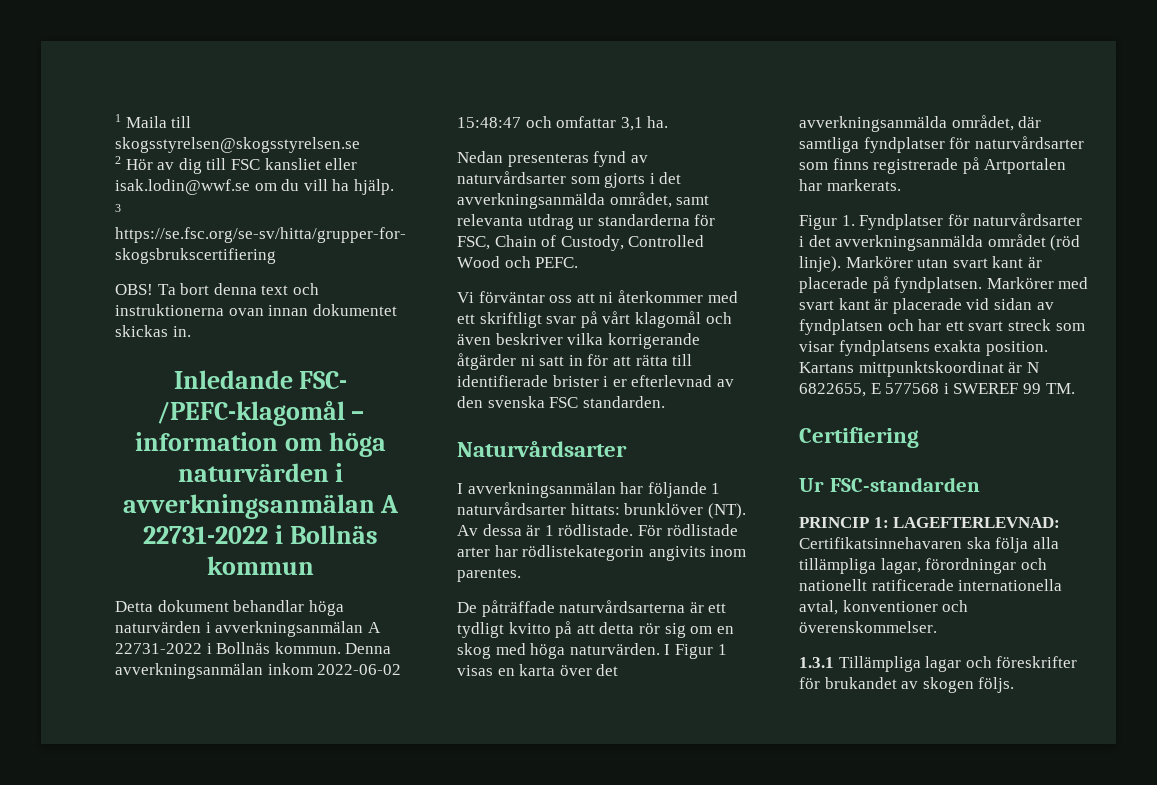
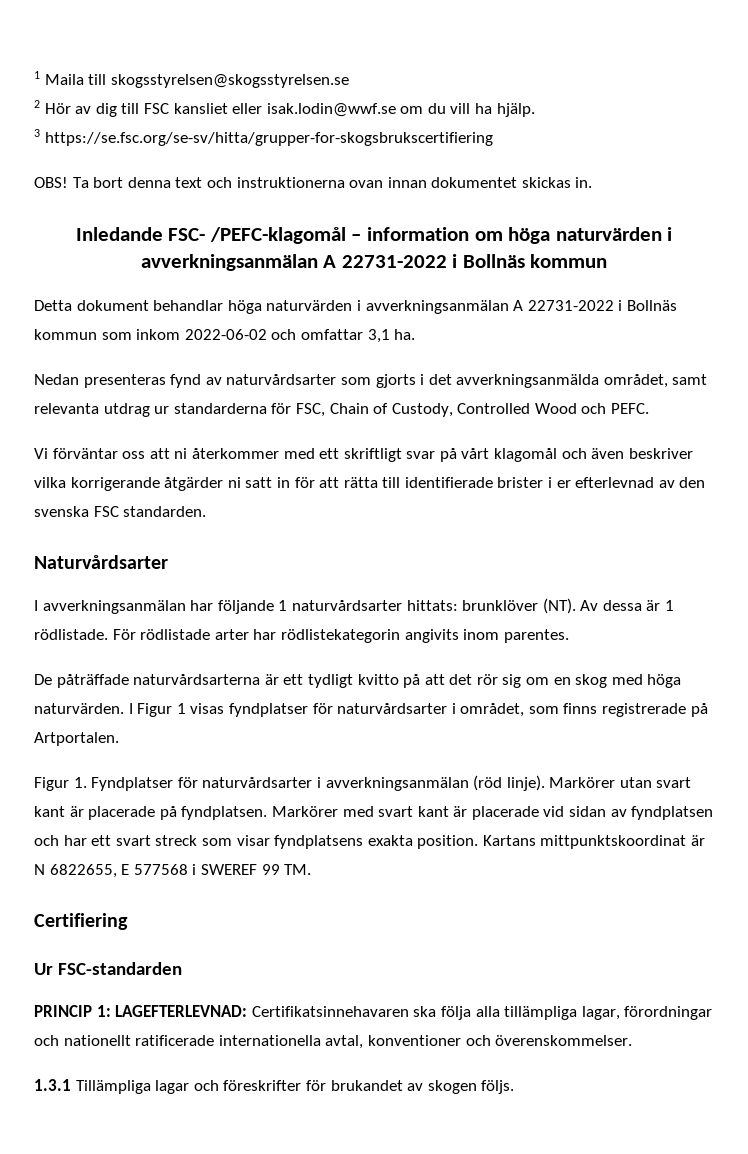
[274,642,392,654] [115,663,263,679] kommun. Denna avverkningsanmälan -> [34,329,132,340] kommun som
[457,117,521,128] 15:48:47 -> (267, 334) none
[599,622,635,634] detta -> [449,674,473,685] det
[497,664,619,676] [799,115,1042,132] [799,137,859,153] en karta över det avverkningsanmälda området, där samtliga -> (225, 708) none
(1084, 142) none -> [451,703,525,717] i området,
[984,158,1067,174] [799,179,901,191] Artportalen har markerats. -> [34,732,119,746] Artportalen.
[808,234,1046,251] det avverkningsanmälda området -> [325,777,469,791] avverkningsanmälan

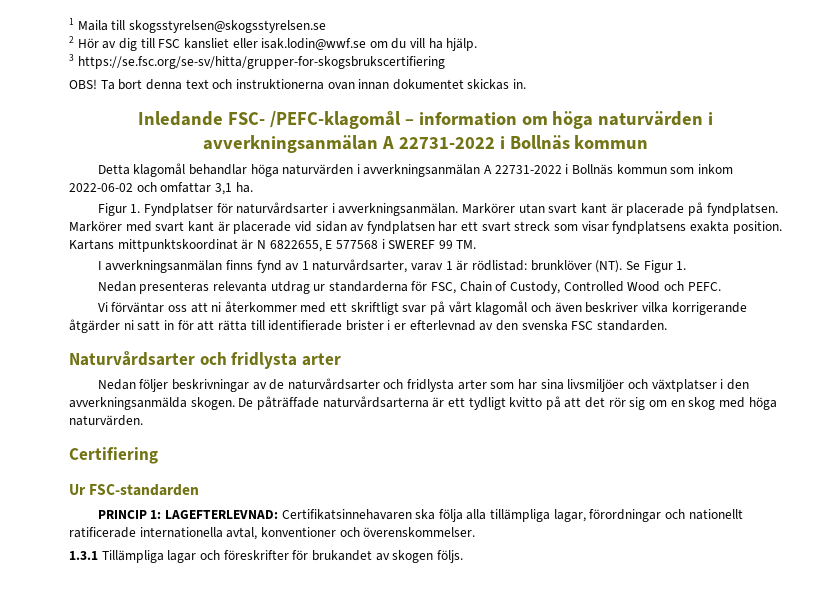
[76,300,149,311] dokument -> [133,163,186,177] klagomål
[34,374,708,388] Nedan presenteras fynd av naturvårdsarter som gjorts i det avverkningsanmälda området, samt -> [97,202,778,216] [69,221,782,234] [69,239,477,252] [97,259,687,273] [97,281,210,294] Figur 1. Fyndplatser för naturvårdsarter i avverkningsanmälan. Markörer utan svart kant är placerade på fyndplatsen. Markörer med svart kant är placerade vid sidan av fyndplatsen har ett svart streck som visar fyndplatsens exakta position. Kartans mittpunktskoordinat är N 6822655, E 577568 i SWEREF 99 TM. // I avverkningsanmälan finns fynd av 1 naturvårdsarter, varav 1 är rödlistad: brunklöver (NT). Se Figur 1. // Nedan presenteras
[34,598,675,614] [34,629,569,643] // I avverkningsanmälan har följande 1 naturvårdsarter hittats: brunklöver (NT). Av dessa är 1 rödlistade. För rödlistade arter har rödlistekategorin angivits inom parentes. // -> [199,352,341,369] [97,378,749,392] [69,397,235,410] och fridlysta arter // Nedan följer beskrivningar av de naturvårdsarter och fridlysta arter som har sina livsmiljöer och växtplatser i den avverkningsanmälda skogen.
[128,703,708,717] [34,732,119,746] [34,775,692,791] [34,806,714,820] [34,835,706,849] [34,864,312,878] I Figur 1 visas fyndplatser för naturvårdsarter i området, som finns registrerade på Artportalen. // Figur 1. Fyndplatser för naturvårdsarter i avverkningsanmälan (röd linje). Markörer utan svart kant är placerade på fyndplatsen. Markörer med svart kant är placerade vid sidan av fyndplatsen och har ett svart streck som visar fyndplatsens exakta position. Kartans mittpunktskoordinat är N 6822655, E 577568 i SWEREF 99 TM. -> (143, 420) none

